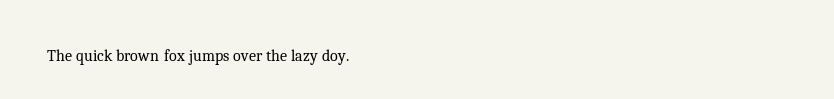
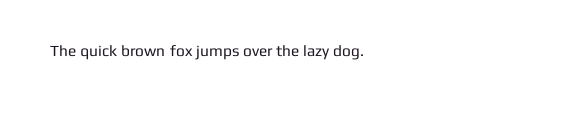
[322,49,350,65] doy. -> [333,45,365,60] dog.

